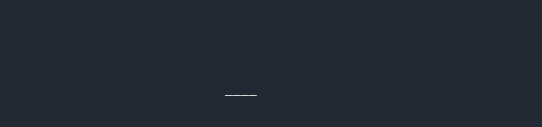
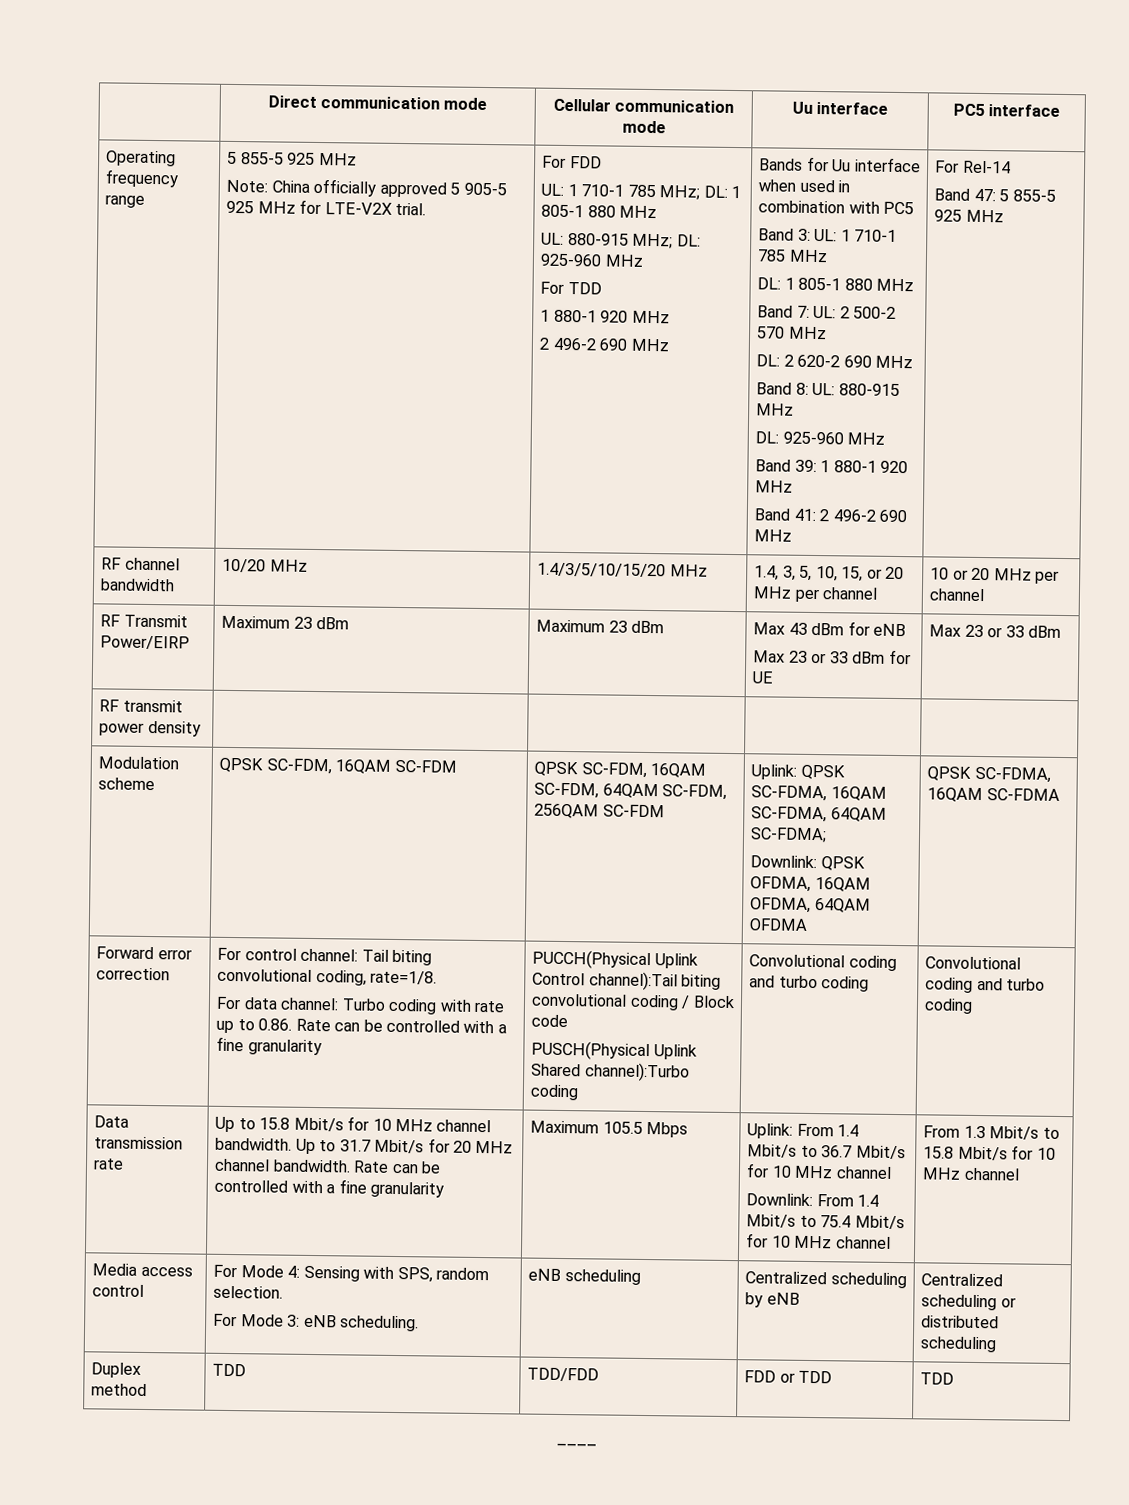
(224, 95) none -> [267,95,488,111] [552,98,735,114] [621,120,666,134] [791,101,889,115] [952,103,1061,117] [106,150,177,167] [105,169,179,188] [105,194,146,208] [227,151,357,166] [226,178,507,198] [226,199,427,216] [542,155,602,169] [541,183,742,200] [541,204,658,219] [541,232,701,249] [540,253,643,267] [540,281,602,295] [540,309,670,324] [539,337,669,352] [759,156,921,173] [758,179,851,193] [758,200,915,215] [758,228,898,242] [757,249,828,263] [757,277,915,292] [757,305,897,319] [757,326,827,340] [756,354,914,369] [756,382,900,397] [756,403,795,416] [755,431,886,445] [755,459,909,474] [755,480,794,493] [754,508,908,523] [754,529,793,542] [935,160,1011,174] [934,188,1056,202] [934,209,1004,223] [101,557,180,571] [100,578,176,592] [222,558,308,573] [537,562,708,578] [754,565,905,582] [753,586,879,603] [930,567,1060,584] [929,588,985,602] [100,614,188,628] [100,635,191,650] [221,615,350,630] [536,619,665,634] [753,621,907,637] [753,649,911,665] [752,671,774,684] [929,624,1062,638] [99,699,183,713] [99,720,201,737] [98,756,180,770] [98,777,156,791] [219,757,457,775] [534,761,707,778] [534,782,728,800] [534,803,665,819] [751,764,845,780] [751,785,887,802] [751,806,887,823] [750,827,828,843] [750,855,865,871] [750,876,871,892] [750,897,871,913] [749,918,809,931] [927,766,1051,783] [927,787,1060,803] [96,946,192,960] [96,967,171,981] [217,947,433,966] [217,968,438,986] [216,996,505,1015] [216,1018,507,1034] [216,1036,322,1056] [532,949,698,970] [532,971,722,991] [531,993,735,1011] [531,1014,569,1028] [531,1040,697,1061] [531,1062,690,1082] [530,1084,579,1101] [749,954,897,972] [749,975,870,992] [925,956,1022,970] [925,977,1046,993] [924,998,974,1014] [94,1115,130,1128] [94,1136,184,1150] [93,1158,125,1170] [215,1116,492,1133] [215,1137,514,1155] [214,1158,442,1174] [214,1179,445,1198] [530,1120,689,1138] [747,1123,860,1139] [747,1144,906,1160] [746,1163,892,1179] [746,1193,880,1207] [746,1214,905,1230] [746,1233,891,1249] [923,1125,1060,1140] [923,1145,1056,1161] [922,1167,1020,1181] [92,1263,193,1277] [92,1284,145,1297] [213,1264,490,1283] [213,1285,284,1299] [213,1313,420,1332] [528,1268,641,1285] [745,1271,907,1289] [745,1292,800,1308] [921,1273,1004,1287] [921,1294,1016,1311] [921,1315,1000,1329] [920,1336,997,1353] [91,1362,142,1378] [91,1383,148,1397] [212,1363,247,1377] [527,1367,600,1382] [744,1370,833,1384] [920,1372,955,1385] | Direct communication mode | Cellular communication mode | Uu interface | PC5 interface // Operating frequency range | 5 855-5 925 MHz // Note: China officially approved 5 905-5 925 MHz for LTE-V2X trial. | For FDD // UL: 1 710-1 785 MHz; DL: 1 805-1 880 MHz // UL: 880-915 MHz; DL: 925-960 MHz // For TDD // 1 880-1 920 MHz // 2 496-2 690 MHz | Bands for Uu interface when used in combination with PC5 // Band 3: UL: 1 710-1 785 MHz // DL: 1 805-1 880 MHz // Band 7: UL: 2 500-2 570 MHz // DL: 2 620-2 690 MHz // Band 8: UL: 880-915 MHz // DL: 925-960 MHz // Band 39: 1 880-1 920 MHz // Band 41: 2 496-2 690 MHz | For Rel-14 // Band 47: 5 855-5 925 MHz // RF channel bandwidth | 10/20 MHz | 1.4/3/5/10/15/20 MHz | 1.4, 3, 5, 10, 15, or 20 MHz per channel | 10 or 20 MHz per channel // RF Transmit Power/EIRP | Maximum 23 dBm | Maximum 23 dBm | Max 43 dBm for eNB // Max 23 or 33 dBm for UE | Max 23 or 33 dBm // RF transmit power density | | | | // Modulation scheme | QPSK SC-FDM, 16QAM SC-FDM | QPSK SC-FDM, 16QAM SC-FDM, 64QAM SC-FDM, 256QAM SC-FDM | Uplink: QPSK SC-FDMA, 16QAM SC-FDMA, 64QAM SC-FDMA; // Downlink: QPSK OFDMA, 16QAM OFDMA, 64QAM OFDMA | QPSK SC-FDMA, 16QAM SC-FDMA // Forward error correction | For control channel: Tail biting convolutional coding, rate=1/8. // For data channel: Turbo coding with rate up to 0.86. Rate can be controlled with a fine granularity | PUCCH(Physical Uplink Control channel):Tail biting convolutional coding / Block code // PUSCH(Physical Uplink Shared channel):Turbo coding | Convolutional coding and turbo coding | Convolutional coding and turbo coding // Data transmission rate | Up to 15.8 Mbit/s for 10 MHz channel bandwidth. Up to 31.7 Mbit/s for 20 MHz channel bandwidth. Rate can be controlled with a fine granularity | Maximum 105.5 Mbps | Uplink: From 1.4 Mbit/s to 36.7 Mbit/s for 10 MHz channel // Downlink: From 1.4 Mbit/s to 75.4 Mbit/s for 10 MHz channel | From 1.3 Mbit/s to 15.8 Mbit/s for 10 MHz channel // Media access control | For Mode 4: Sensing with SPS, random selection. // For Mode 3: eNB scheduling. | eNB scheduling | Centralized scheduling by eNB | Centralized scheduling or distributed scheduling // Duplex method | TDD | TDD/FDD | FDD or TDD | TDD //

